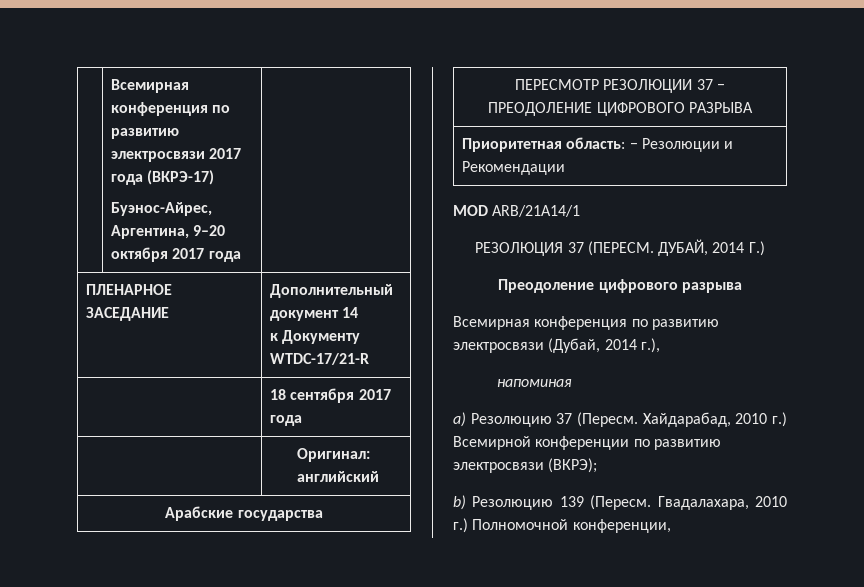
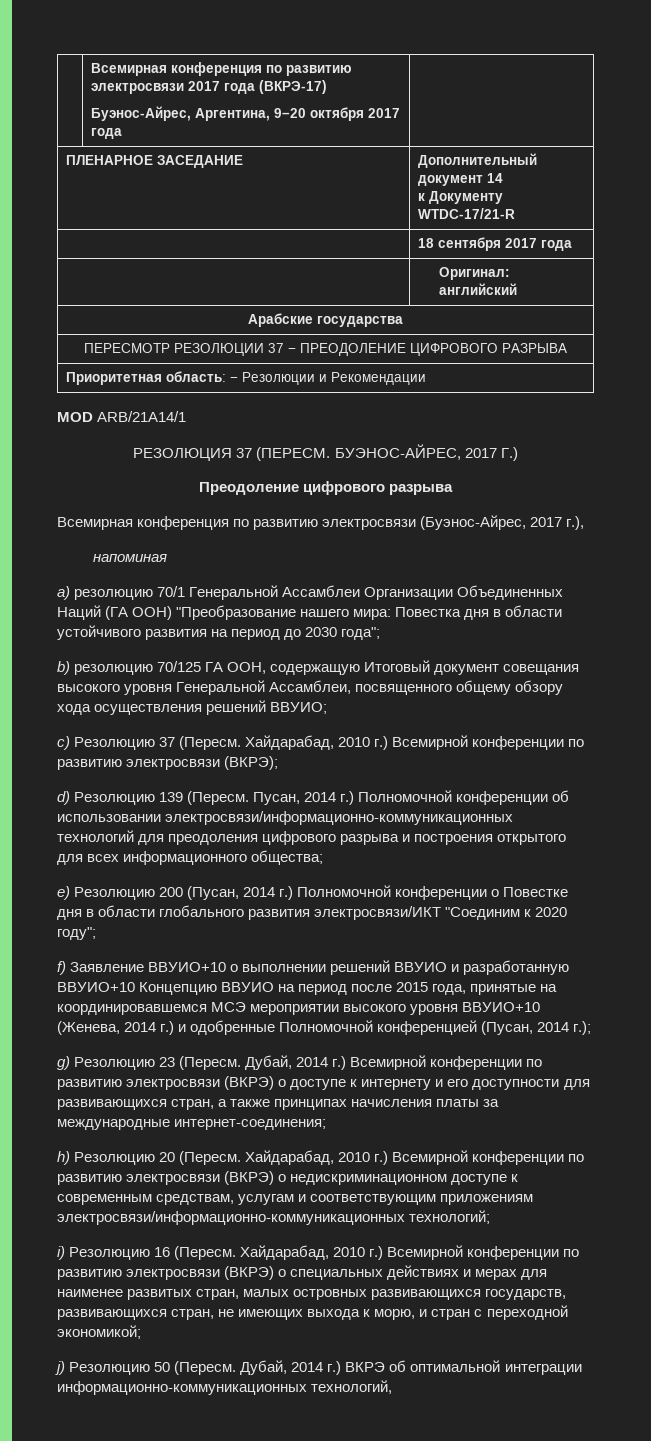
[658,239,745,256] ДУБАЙ, 2014 -> [334,444,497,460] БУЭНОС-АЙРЕС, 2017
[548,338,637,353] (Дубай, 2014 -> [420,515,563,530] (Буэнос-Айрес, 2017
(466, 419) none -> [74,585,564,600] [57,605,563,620] [57,625,381,640] [57,660,580,675] [57,680,564,695] [57,700,328,715] [57,736,70,750] резолюцию 70/1 Генеральной Ассамблеи Организации Объединенных Наций (ГА ООН) "Преобразование нашего мира: Повестка дня в области устойчивого развития на период до 2030 года"; // b) резолюцию 70/125 ГА ООН, содержащую Итоговый документ совещания высокого уровня Генеральной Ассамблеи, посвященного общему обзору хода осуществления решений ВВУИО; // c)
[453,495,466,510] b) -> [57,791,70,805] d)
[657,496,787,510] [453,518,671,533] Гвадалахара, 2010 г.) Полномочной конференции, -> [253,790,570,805] [57,811,514,825] [57,830,567,845] [57,850,324,865] [57,885,569,900] [57,905,568,920] [57,927,96,940] [57,960,570,975] [57,982,558,995] [57,1002,541,1015] [57,1020,592,1035] [57,1055,543,1070] [57,1076,590,1090] [57,1099,500,1110] [57,1119,327,1130] [57,1150,585,1165] [57,1171,519,1185] [57,1194,534,1205] [57,1210,491,1225] [57,1245,580,1260] [57,1265,548,1280] [57,1289,567,1300] [57,1305,568,1320] [57,1325,141,1339] [55,1360,582,1375] [57,1380,393,1395] Пусан, 2014 г.) Полномочной конференции об использовании электросвязи/информационно-коммуникационных технологий для преодоления цифрового разрыва и построения открытого для всех информационного общества; // e) Резолюцию 200 (Пусан, 2014 г.) Полномочной конференции о Повестке дня в области глобального развития электросвязи/ИКТ "Соединим к 2020 году"; // f) Заявление ВВУИО+10 о выполнении решений ВВУИО и разработанную ВВУИО+10 Концепцию ВВУИО на период после 2015 года, принятые на координировавшемся МСЭ мероприятии высокого уровня ВВУИО+10 (Женева, 2014 г.) и одобренные Полномочной конференцией (Пусан, 2014 г.); // g) Резолюцию 23 (Пересм. Дубай, 2014 г.) Всемирной конференции по развитию электросвязи (ВКРЭ) о доступе к интернету и его доступности для развивающихся стран, а также принципах начисления платы за международные интернет-соединения; // h) Резолюцию 20 (Пересм. Хайдарабад, 2010 г.) Всемирной конференции по развитию электросвязи (ВКРЭ) о недискриминационном доступе к современным средствам, услугам и соответствующим приложениям электросвязи/информационно-коммуникационных технологий; // i) Резолюцию 16 (Пересм. Хайдарабад, 2010 г.) Всемирной конференции по развитию электросвязи (ВКРЭ) о специальных действиях и мерах для наименее развитых стран, малых островных развивающихся государств, развивающихся стран, не имеющих выхода к морю, и стран с переходной экономикой; // j) Резолюцию 50 (Пересм. Дубай, 2014 г.) ВКРЭ об оптимальной интеграции информационно-коммуникационных технологий,

